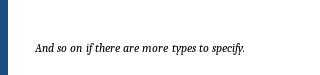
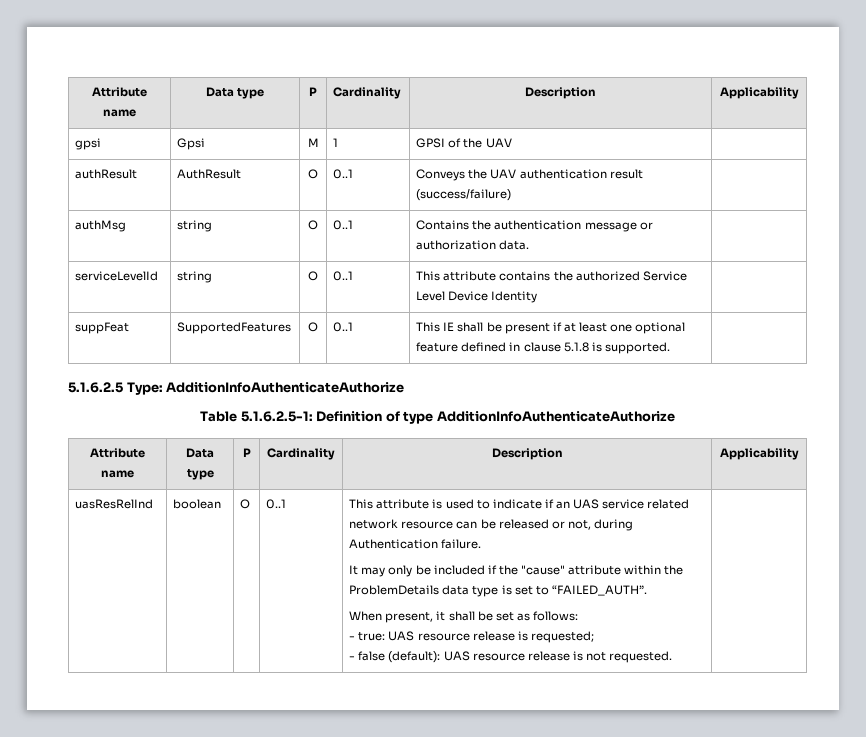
[34,43,246,55] And so on if there are more types to specify. -> [92,87,147,97] [103,109,136,117] [205,87,265,99] [309,87,317,96] [333,87,402,99] [525,87,596,99] [719,87,799,99] [75,138,102,150] [177,138,206,150] [307,138,319,147] [333,138,339,147] [416,138,512,148] [75,169,138,179] [177,169,242,179] [308,169,318,179] [333,169,354,179] [416,169,643,181] [416,189,512,201] [75,220,127,232] [177,220,213,232] [308,220,318,230] [333,220,354,230] [416,220,653,232] [416,240,530,250] [75,271,159,281] [177,271,213,283] [308,271,318,281] [333,271,354,281] [416,271,687,281] [416,291,538,303] [75,322,130,334] [177,322,292,334] [308,322,318,332] [333,322,354,332] [416,322,686,334] [416,342,670,354] [68,382,405,395] [200,411,675,424] [90,448,145,458] [101,470,134,478] [186,448,214,458] [186,469,214,480] [242,448,251,457] [267,448,335,460] [491,448,563,460] [719,448,799,460] [75,499,154,509] [173,499,222,509] [240,499,251,509] [266,499,287,509] [349,499,690,509] [349,519,633,531] [349,539,482,549] [349,565,684,577] [349,585,647,597] [349,611,578,623] [349,631,594,643] [349,651,673,663] Attribute name | Data type | P | Cardinality | Description | Applicability // gpsi | Gpsi | M | 1 | GPSI of the UAV | // authResult | AuthResult | O | 0..1 | Conveys the UAV authentication result (success/failure) | // authMsg | string | O | 0..1 | Contains the authentication message or authorization data. | // serviceLevelId | string | O | 0..1 | This attribute contains the authorized Service Level Device Identity | // suppFeat | SupportedFeatures | O | 0..1 | This IE shall be present if at least one optional feature defined in clause 5.1.8 is supported. | // 5.1.6.2.5 Type: AdditionInfoAuthenticateAuthorize // Table 5.1.6.2.5-1: Definition of type AdditionInfoAuthenticateAuthorize // Attribute name | Data type | P | Cardinality | Description | Applicability // uasResRelInd | boolean | O | 0..1 | This attribute is used to indicate if an UAS service related network resource can be released or not, during Authentication failure. // It may only be included if the "cause" attribute within the ProblemDetails data type is set to “FAILED_AUTH”. // When present, it shall be set as follows: // - true: UAS resource release is requested; // - false (default): UAS resource release is not requested. |

